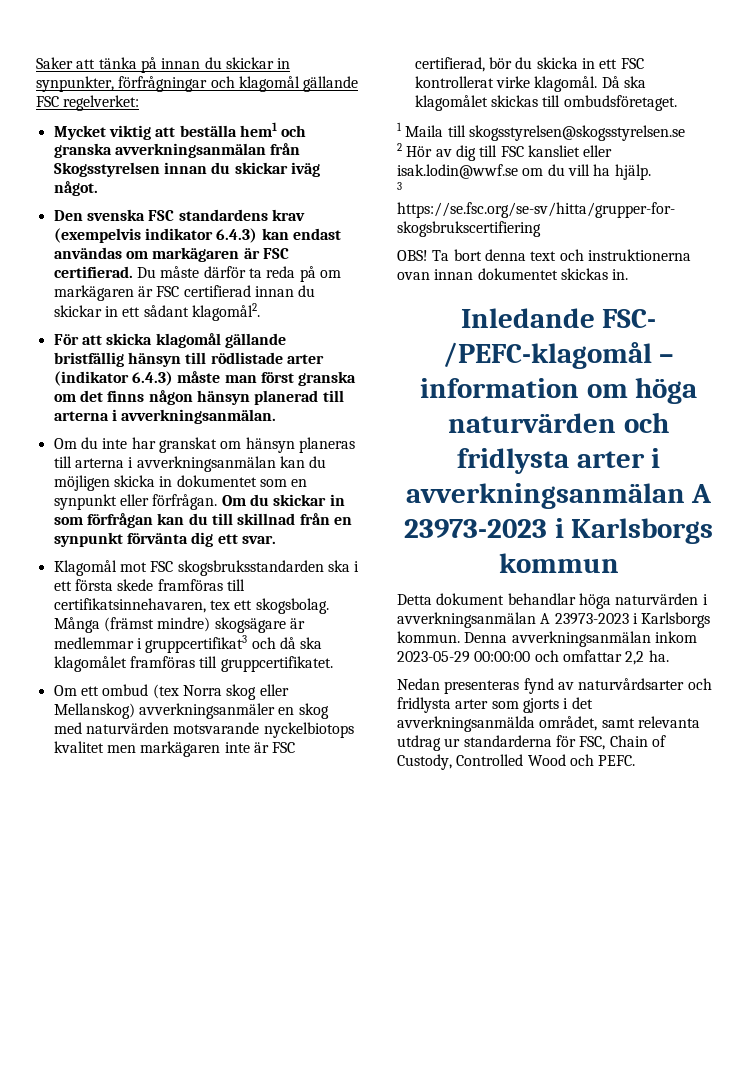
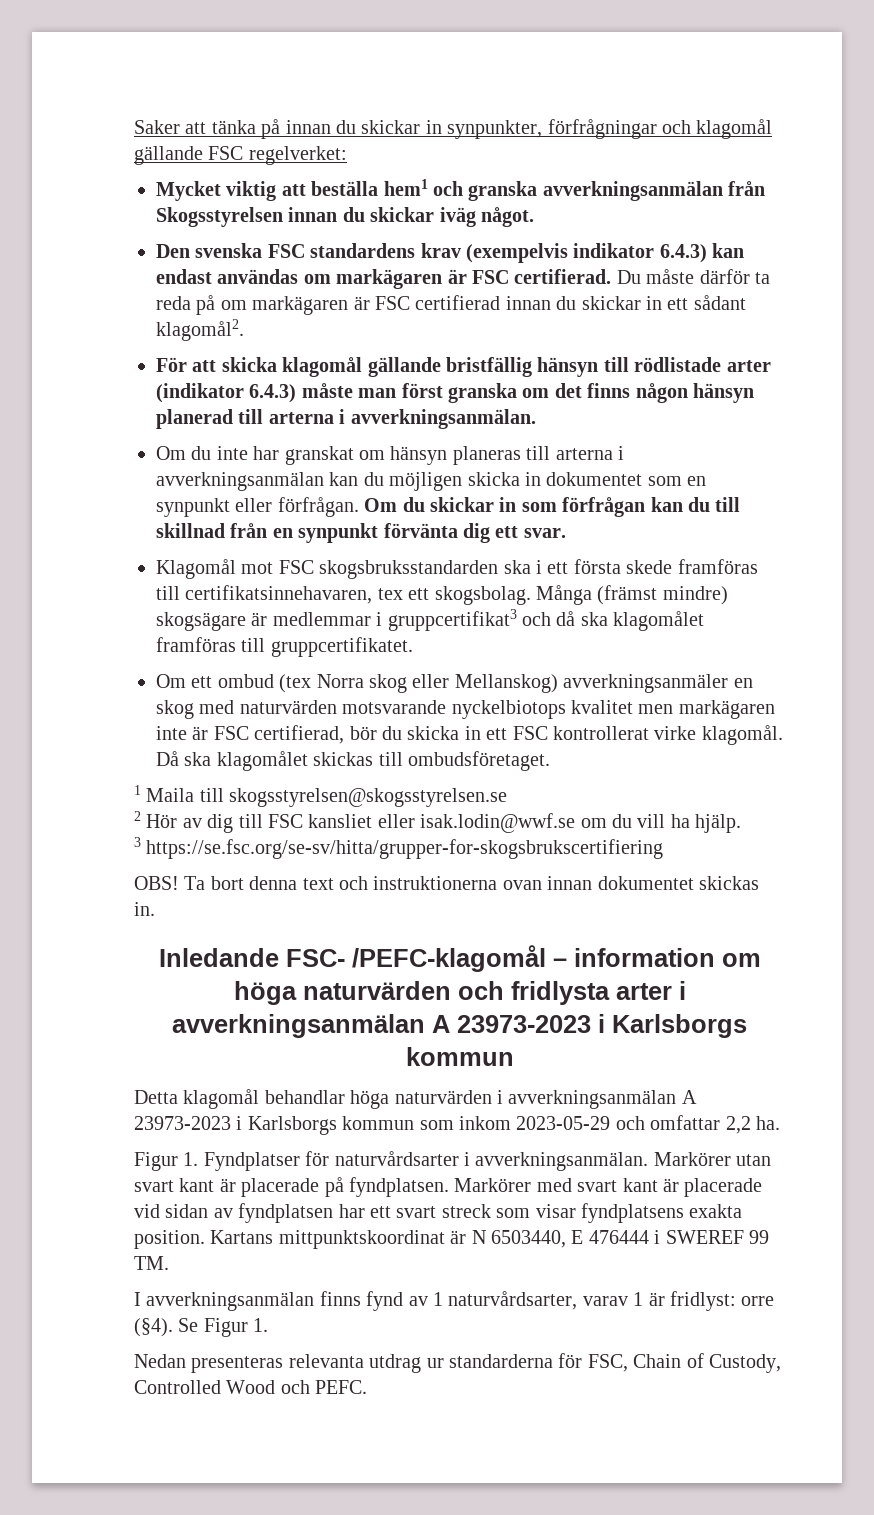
[436,593,505,605] dokument -> [183,1089,260,1109] klagomål
[397,631,651,647] kommun. Denna avverkningsanmälan -> [342,1116,454,1130] kommun som
[474,651,531,662] 00:00:00 -> (611, 1123) none
[397,678,712,694] [397,697,593,713] [397,716,635,732] Nedan presenteras fynd av naturvårdsarter och fridlysta arter som gjorts i det avverkningsanmälda området, samt -> [134,1151,772,1171] [134,1177,763,1197] [134,1203,743,1223] [134,1230,769,1249] [134,1256,169,1270] [134,1291,775,1311] [134,1318,269,1337] [134,1354,284,1373] Figur 1. Fyndplatser för naturvårdsarter i avverkningsanmälan. Markörer utan svart kant är placerade på fyndplatsen. Markörer med svart kant är placerade vid sidan av fyndplatsen har ett svart streck som visar fyndplatsens exakta position. Kartans mittpunktskoordinat är N 6503440, E 476444 i SWEREF 99 TM. // I avverkningsanmälan finns fynd av 1 naturvårdsarter, varav 1 är fridlyst: orre (§4). Se Figur 1. // Nedan presenteras

